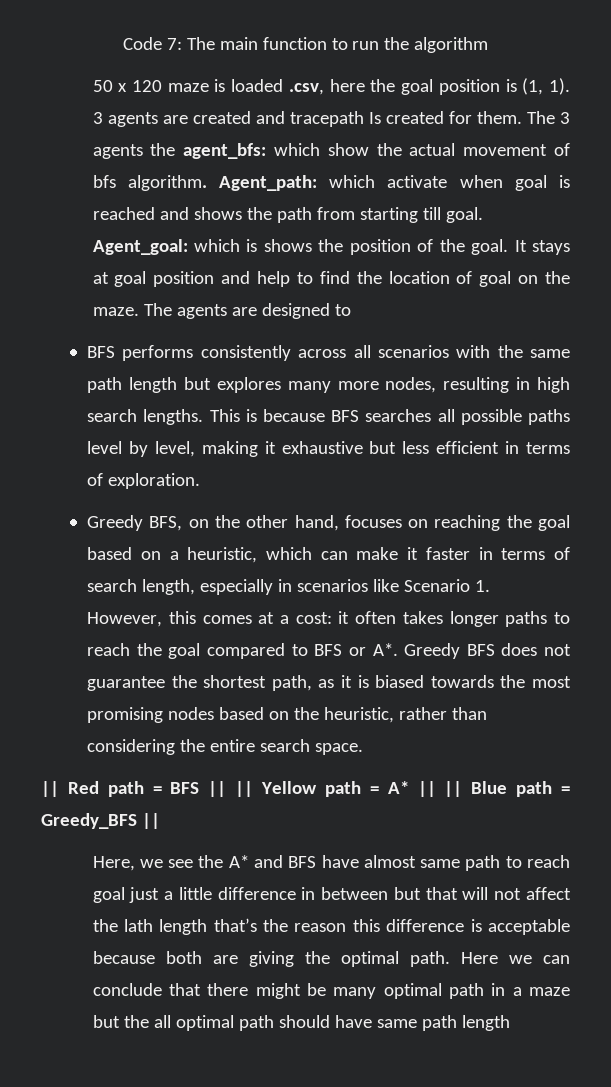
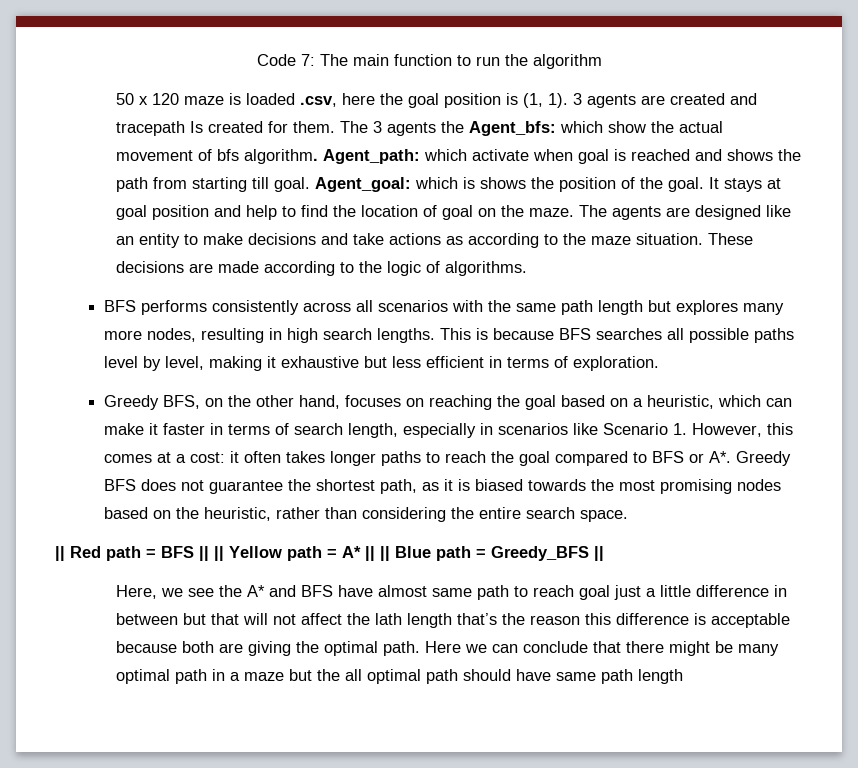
[183,143,267,159] agent_bfs: -> [469,121,557,136] Agent_bfs:
[334,304,351,316] to -> [766,205,792,217] [116,233,754,248] [116,261,528,276] like an entity to make decisions and take actions as according to the maze situation. These decisions are made according to the logic of algorithms.

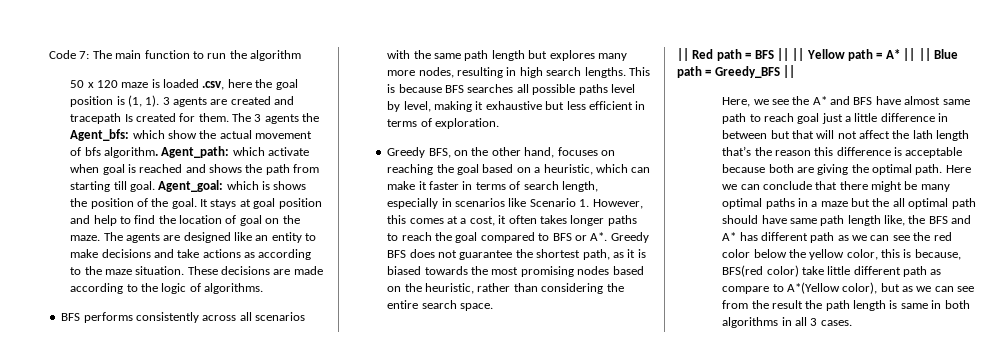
[189,452,225,463] cost: -> [469,216,495,226] cost,
[175,669,208,684] path -> [765,198,795,209] paths
(684, 676) none -> [884,215,972,226] [722,232,952,243] [722,249,961,260] [722,265,942,277] [722,282,975,294] [722,300,970,311] [722,317,852,328] like, the BFS and A* has different path as we can see the red color below the yellow color, this is because, BFS(red color) take little different path as compare to A*(Yellow color), but as we can see from the result the path length is same in both algorithms in all 3 cases.

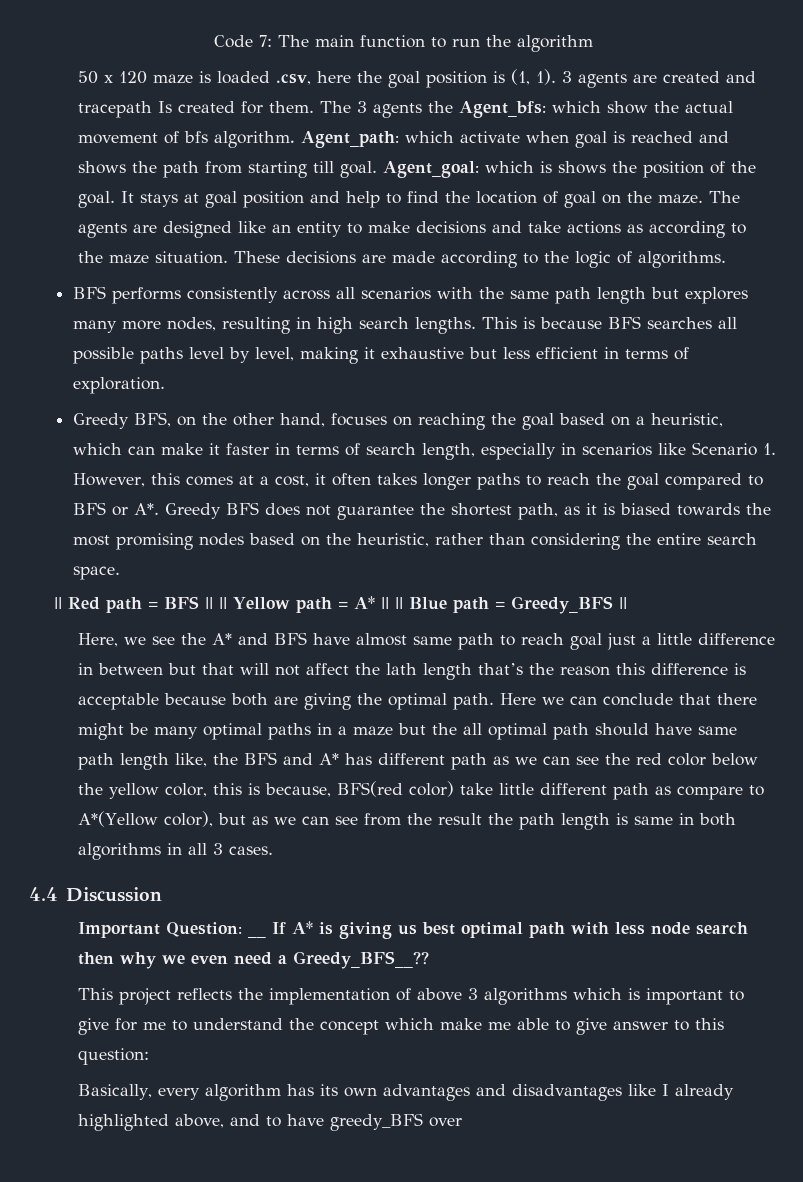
(852, 323) none -> [29,887,162,902] [78,922,267,938] [272,921,749,939] [78,951,430,969] [78,988,745,1005] [78,1018,725,1035] [78,1048,150,1065] [78,1084,735,1101] [78,1113,463,1131] // 4.4 Discussion // Important Question: __ If A* is giving us best optimal path with less node search then why we even need a Greedy_BFS__?? // This project reflects the implementation of above 3 algorithms which is important to give for me to understand the concept which make me able to give answer to this question: // Basically, every algorithm has its own advantages and disadvantages like I already highlighted above, and to have greedy_BFS over

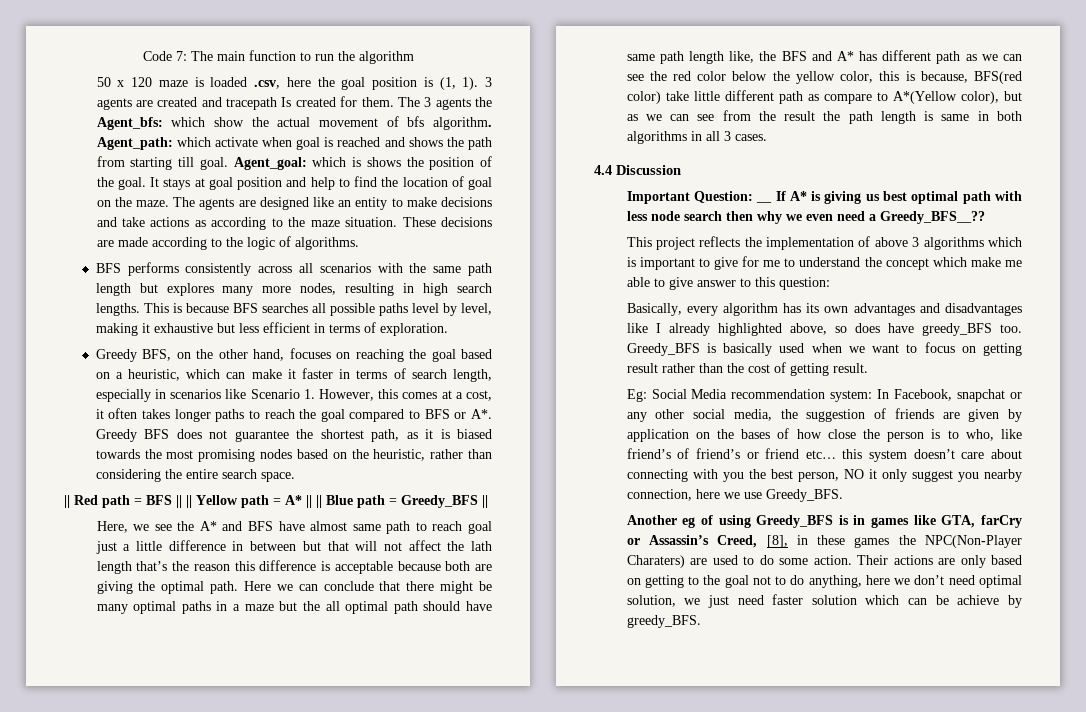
[230,1113,463,1131] and to have greedy_BFS over -> [834,323,1022,336] [626,342,1022,356] [626,362,868,376] [626,389,1022,402] [626,408,1022,422] [626,428,1022,442] [626,448,1022,462] [626,469,1022,482] [626,489,843,502] [626,515,1022,528] [626,535,1022,548] [626,555,1022,568] [626,575,1022,588] [626,594,1022,608] [626,615,701,628] so does have greedy_BFS too. Greedy_BFS is basically used when we want to focus on getting result rather than the cost of getting result. // Eg: Social Media recommendation system: In Facebook, snapchat or any other social media, the suggestion of friends are given by application on the bases of how close the person is to who, like friend’s of friend’s or friend etc… this system doesn’t care about connecting with you the best person, NO it only suggest you nearby connection, here we use Greedy_BFS. // Another eg of using Greedy_BFS is in games like GTA, farCry or Assassin’s Creed, [8], in these games the NPC(Non-Player Charaters) are used to do some action. Their actions are only based on getting to the goal not to do anything, here we don’t need optimal solution, we just need faster solution which can be achieve by greedy_BFS.

